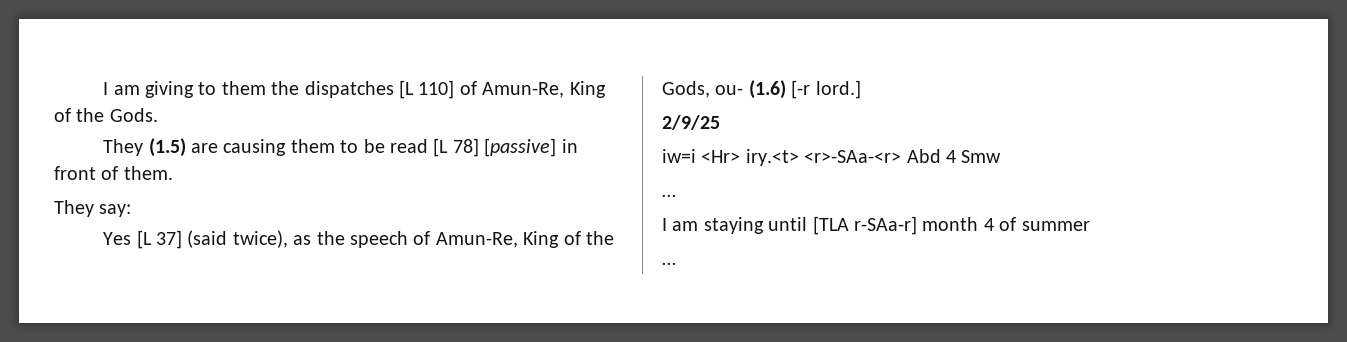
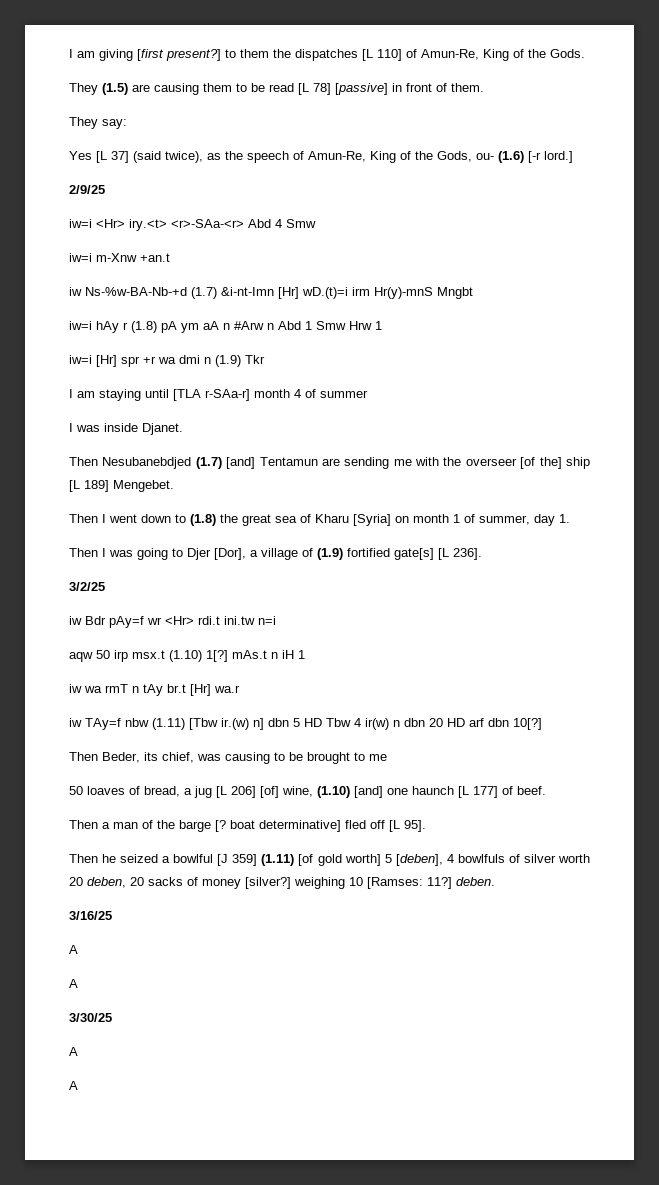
(195, 89) none -> [137,49,221,61] [first present?]
[662,194,676,197] … -> [69,253,170,262] [69,287,473,299] [69,321,382,333] [69,355,265,367] iw=i m-Xnw +an.t // iw Ns-%w-BA-Nb-+d (1.7) &i-nt-Imn [Hr] wD.(t)=i irm Hr(y)-mnS Mngbt // iw=i hAy r (1.8) pA ym aA n #Arw n Abd 1 Smw Hrw 1 // iw=i [Hr] spr +r wa dmi n (1.9) Tkr
[662,262,676,265] … -> [69,423,183,435] [69,457,590,469] [69,480,174,492] [69,514,570,526] [69,548,482,560] [69,582,105,591] [69,616,276,628] [69,650,305,662] [69,684,240,696] [69,718,542,730] [69,752,387,764] [69,786,546,798] [69,820,426,832] [69,854,590,866] [69,877,495,889] [69,911,112,920] [69,945,78,954] [69,979,78,988] [69,1013,112,1022] [69,1047,78,1056] [69,1081,78,1090] I was inside Djanet. // Then Nesubanebdjed (1.7) [and] Tentamun are sending me with the overseer [of the] ship [L 189] Mengebet. // Then I went down to (1.8) the great sea of Kharu [Syria] on month 1 of summer, day 1. // Then I was going to Djer [Dor], a village of (1.9) fortified gate[s] [L 236]. // 3/2/25 // iw Bdr pAy=f wr <Hr> rdi.t ini.tw n=i // aqw 50 irp msx.t (1.10) 1[?] mAs.t n iH 1 // iw wa rmT n tAy br.t [Hr] wa.r // iw TAy=f nbw (1.11) [Tbw ir.(w) n] dbn 5 HD Tbw 4 ir(w) n dbn 20 HD arf dbn 10[?] // Then Beder, its chief, was causing to be brought to me // 50 loaves of bread, a jug [L 206] [of] wine, (1.10) [and] one haunch [L 177] of beef. // Then a man of the barge [? boat determinative] fled off [L 95]. // Then he seized a bowlful [J 359] (1.11) [of gold worth] 5 [deben], 4 bowlfuls of silver worth 20 deben, 20 sacks of money [silver?] weighing 10 [Ramses: 11?] deben. // 3/16/25 // A // A // 3/30/25 // A // A

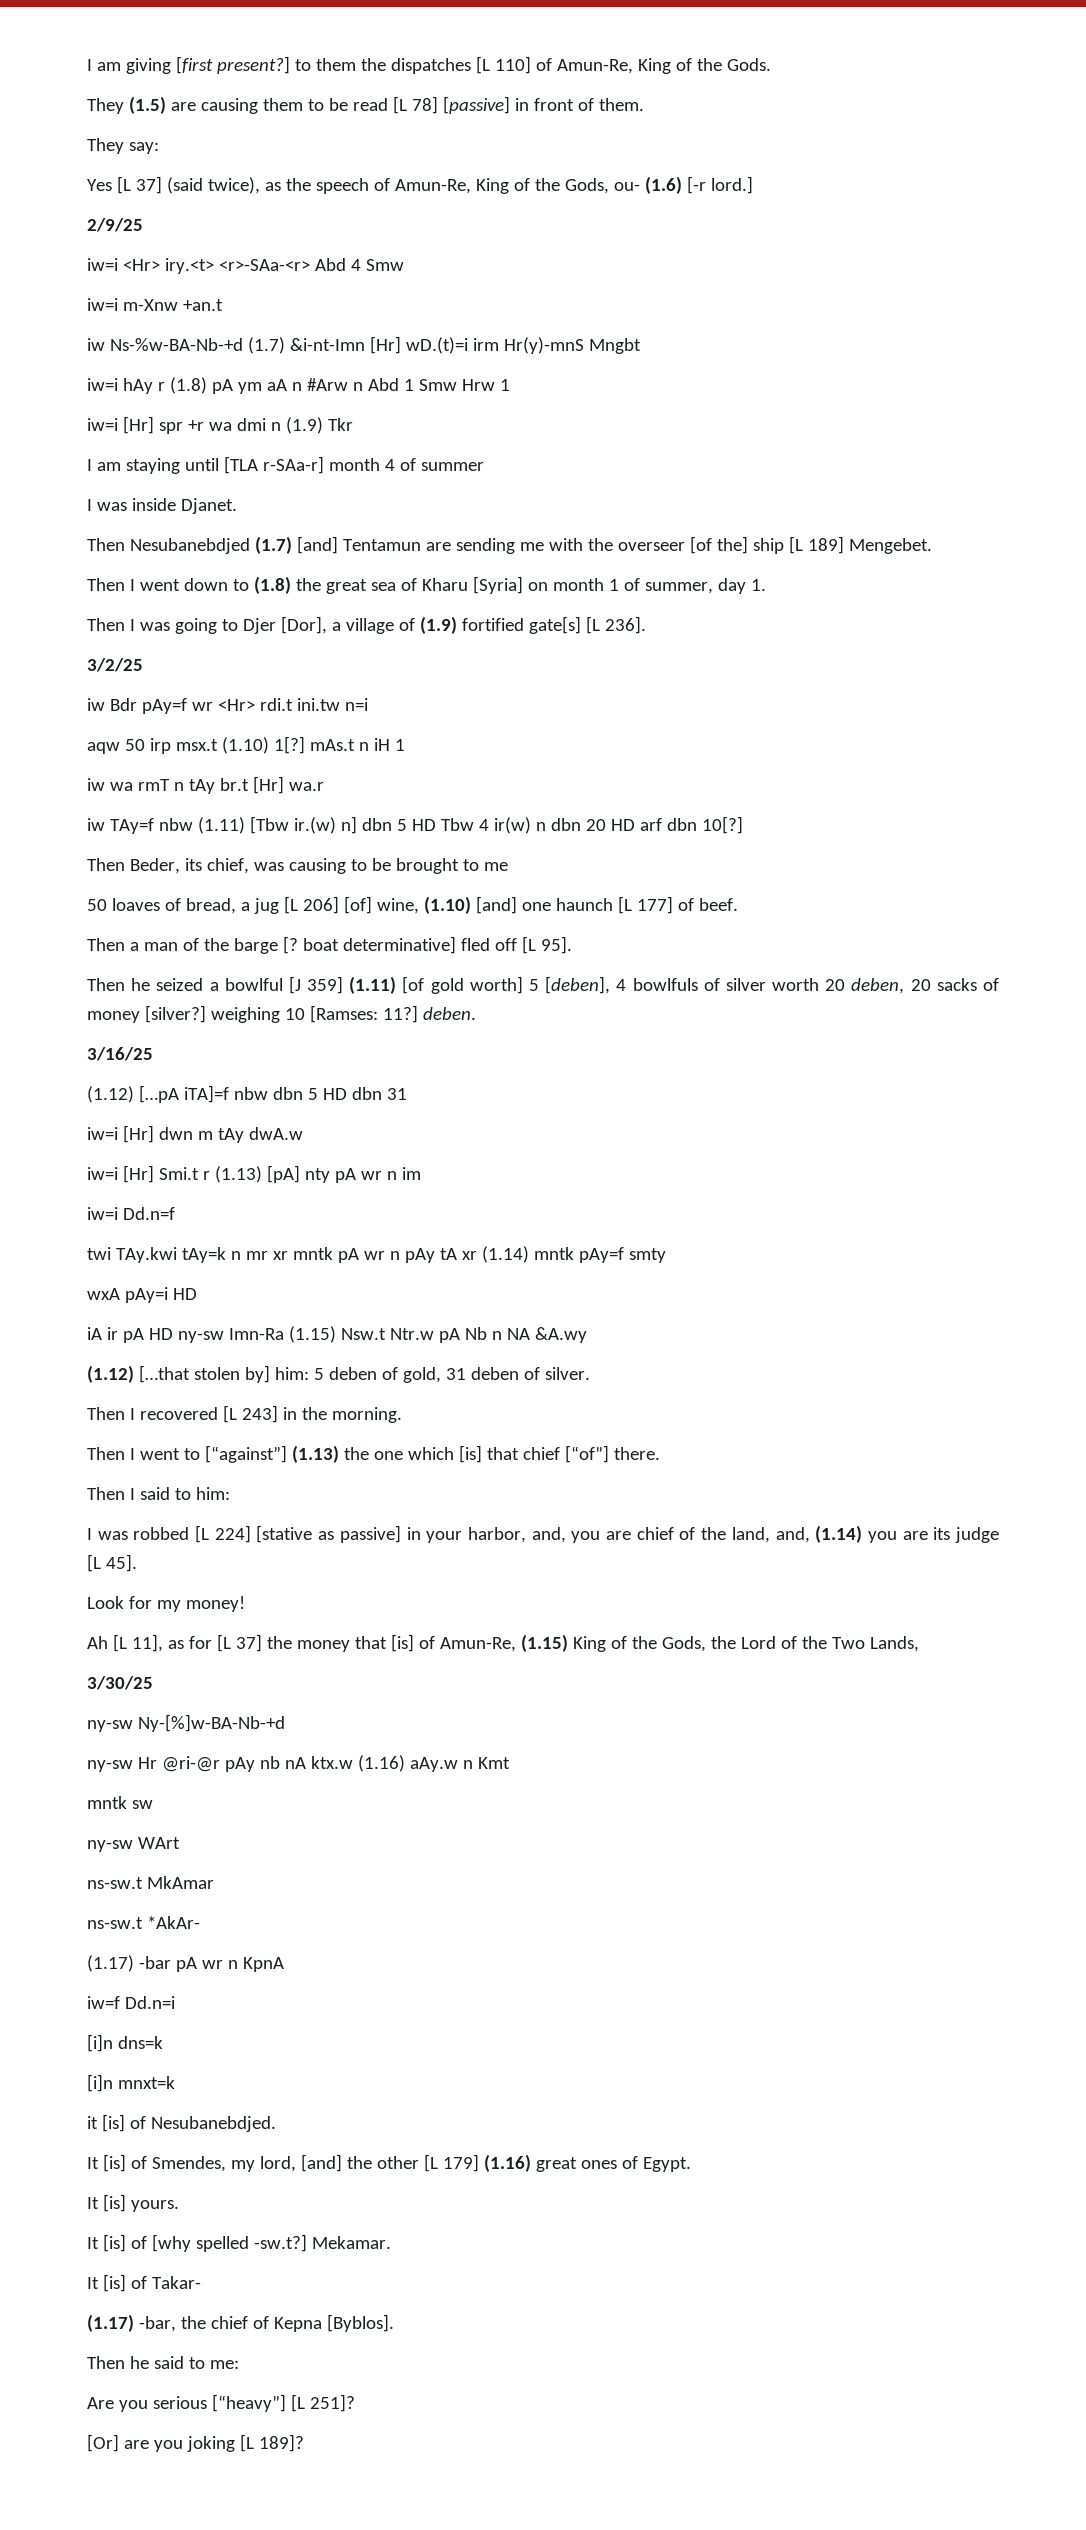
[69,945,78,954] [69,979,78,988] [69,1013,112,1022] [69,1047,78,1056] [69,1081,78,1090] A // A // 3/30/25 // A // A -> [87,1085,407,1103] [87,1125,303,1143] [87,1165,421,1183] [87,1207,175,1220] [87,1246,666,1263] [87,1287,197,1303] [87,1326,587,1343] [87,1365,590,1383] [87,1405,402,1423] [87,1445,660,1463] [87,1487,230,1500] [87,1525,999,1543] [87,1554,137,1572] [87,1596,245,1612] [87,1634,919,1652] [87,1676,153,1690] [87,1714,285,1732] [87,1755,510,1772] [87,1796,153,1809] [87,1837,180,1852] [87,1876,214,1889] [87,1916,200,1929] [87,1955,284,1972] [87,1996,175,2009] [87,2034,163,2052] [87,2074,175,2092] [87,2114,276,2132] [87,2154,691,2172] [87,2194,179,2212] [87,2234,391,2252] [87,2274,201,2292] [87,2314,394,2332] [87,2356,239,2369] [87,2394,355,2412] [87,2434,304,2452] (1.12) […pA iTA]=f nbw dbn 5 HD dbn 31 // iw=i [Hr] dwn m tAy dwA.w // iw=i [Hr] Smi.t r (1.13) [pA] nty pA wr n im // iw=i Dd.n=f // twi TAy.kwi tAy=k n mr xr mntk pA wr n pAy tA xr (1.14) mntk pAy=f smty // wxA pAy=i HD // iA ir pA HD ny-sw Imn-Ra (1.15) Nsw.t Ntr.w pA Nb n NA &A.wy // (1.12) […that stolen by] him: 5 deben of gold, 31 deben of silver. // Then I recovered [L 243] in the morning. // Then I went to [“against”] (1.13) the one which [is] that chief [“of”] there. // Then I said to him: // I was robbed [L 224] [stative as passive] in your harbor, and, you are chief of the land, and, (1.14) you are its judge [L 45]. // Look for my money! // Ah [L 11], as for [L 37] the money that [is] of Amun-Re, (1.15) King of the Gods, the Lord of the Two Lands, // 3/30/25 // ny-sw Ny-[%]w-BA-Nb-+d // ny-sw Hr @ri-@r pAy nb nA ktx.w (1.16) aAy.w n Kmt // mntk sw // ny-sw WArt // ns-sw.t MkAmar // ns-sw.t *AkAr- // (1.17) -bar pA wr n KpnA // iw=f Dd.n=i // [i]n dns=k // [i]n mnxt=k // it [is] of Nesubanebdjed. // It [is] of Smendes, my lord, [and] the other [L 179] (1.16) great ones of Egypt. // It [is] yours. // It [is] of [why spelled -sw.t?] Mekamar. // It [is] of Takar- // (1.17) -bar, the chief of Kepna [Byblos]. // Then he said to me: // Are you serious [“heavy”] [L 251]? // [Or] are you joking [L 189]?

